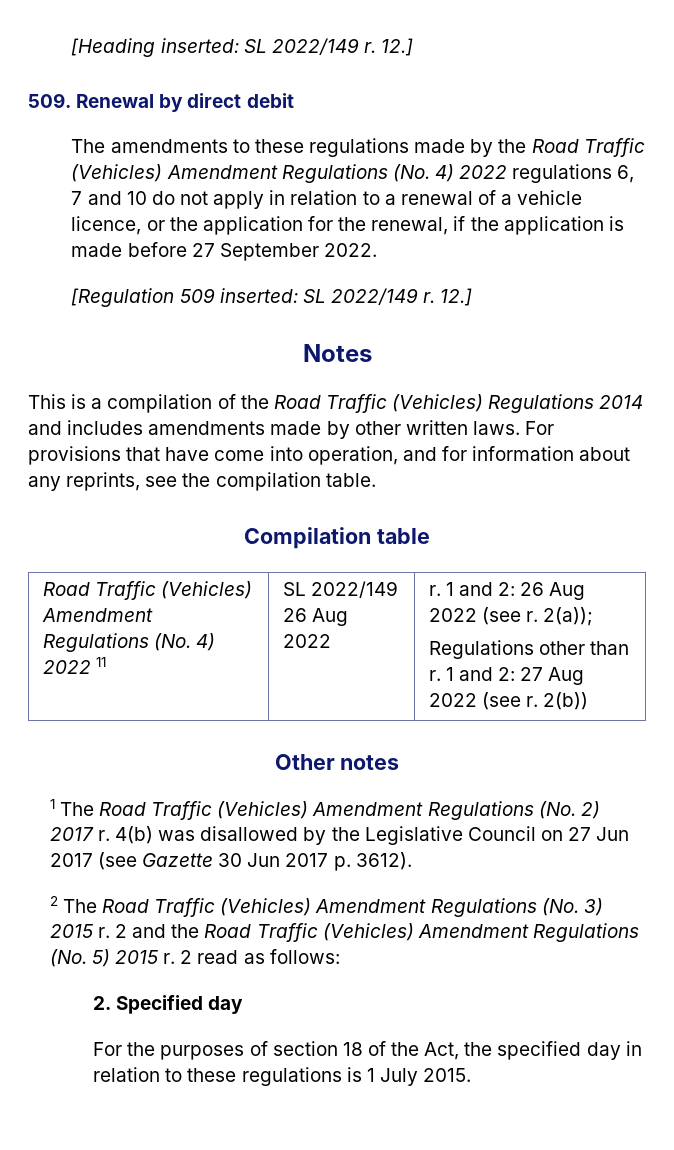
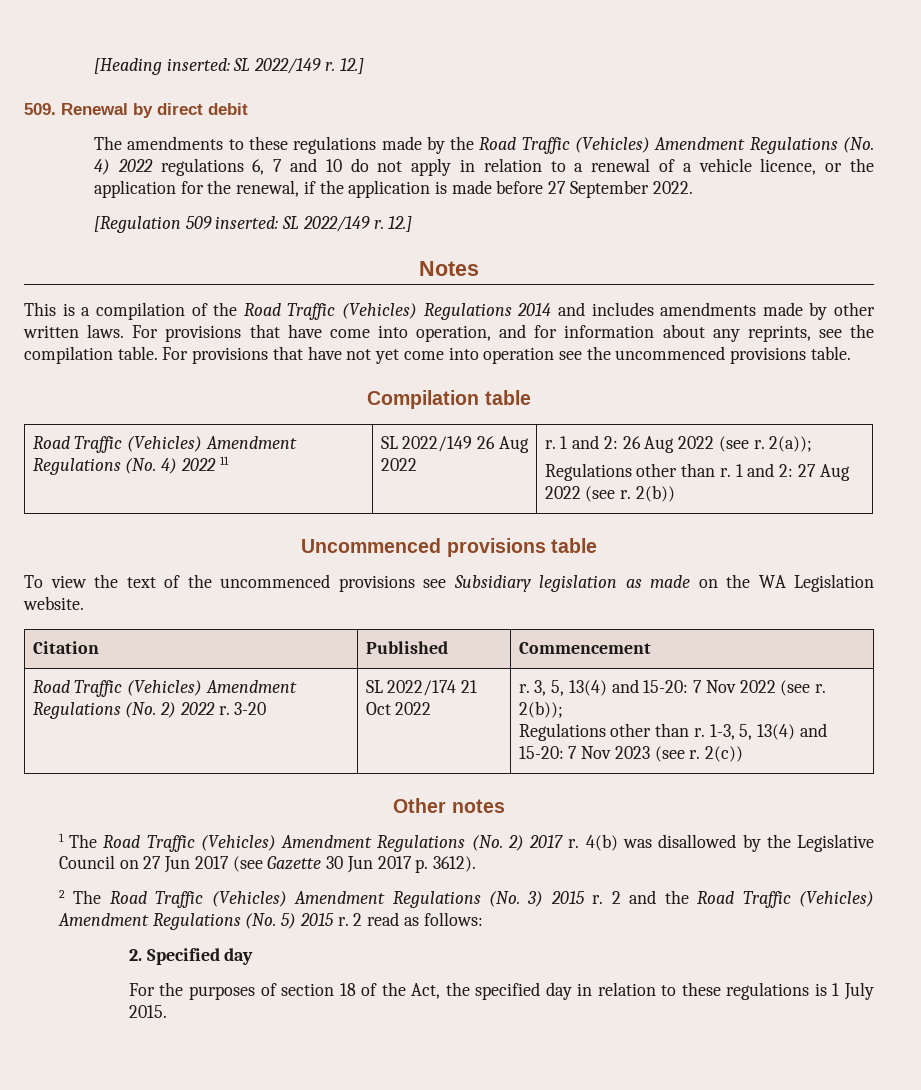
(376, 480) none -> [162,346,851,364] For provisions that have not yet come into operation see the uncommenced provisions table.
(588, 701) none -> [301,538,597,557] [24,574,874,592] [23,596,84,610] [32,641,99,654] [365,641,448,654] [518,642,651,654] [32,680,297,697] [32,702,267,719] [365,680,478,696] [365,702,432,715] [518,679,826,696] [518,701,563,718] [518,723,827,741] [518,746,744,762] // Uncommenced provisions table // To view the text of the uncommenced provisions see Subsidiary legislation as made on the WA Legislation website. // Citation | Published | Commencement // Road Traffic (Vehicles) Amendment Regulations (No. 2) 2022 r. 3-20 | SL 2022/174 21 Oct 2022 | r. 3, 5, 13(4) and 15-20: 7 Nov 2022 (see r. 2(b)); // Regulations other than r. 1-3, 5, 13(4) and 15-20: 7 Nov 2023 (see r. 2(c))

